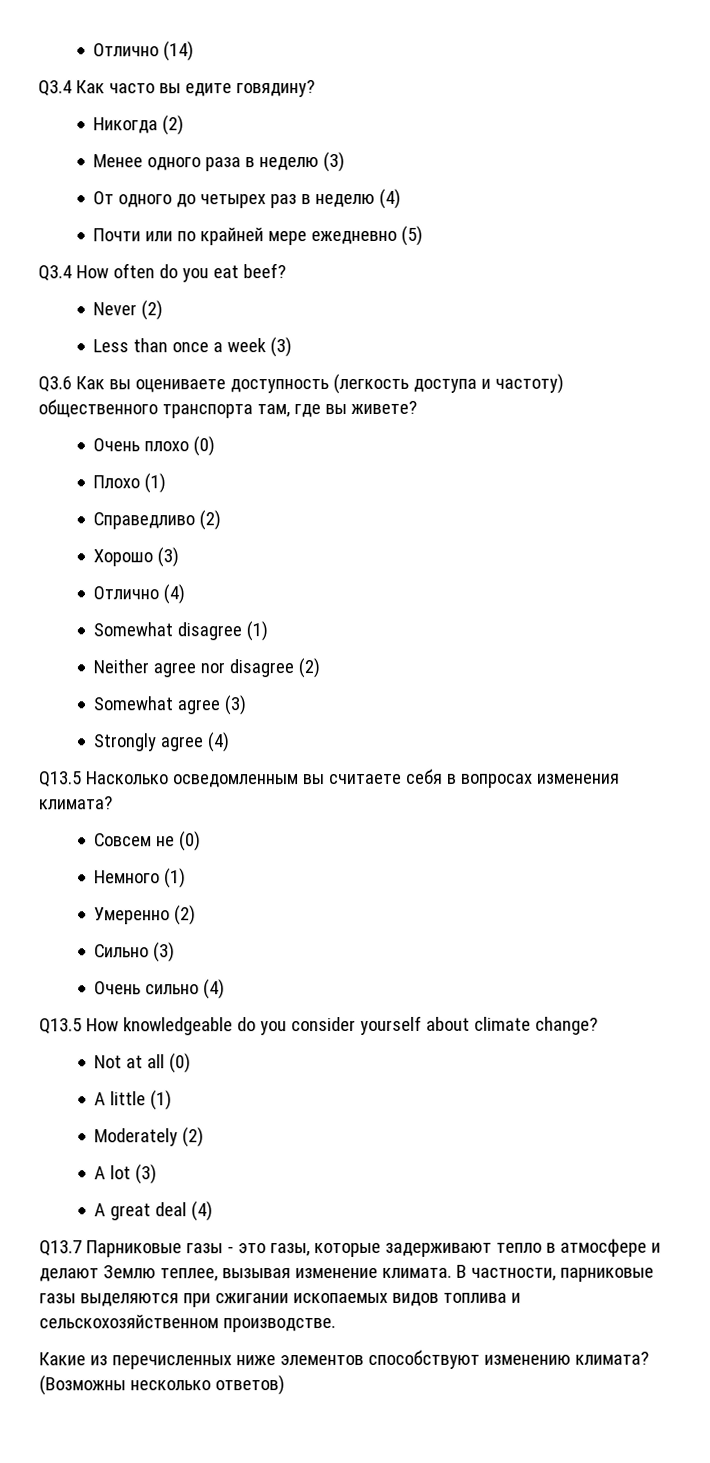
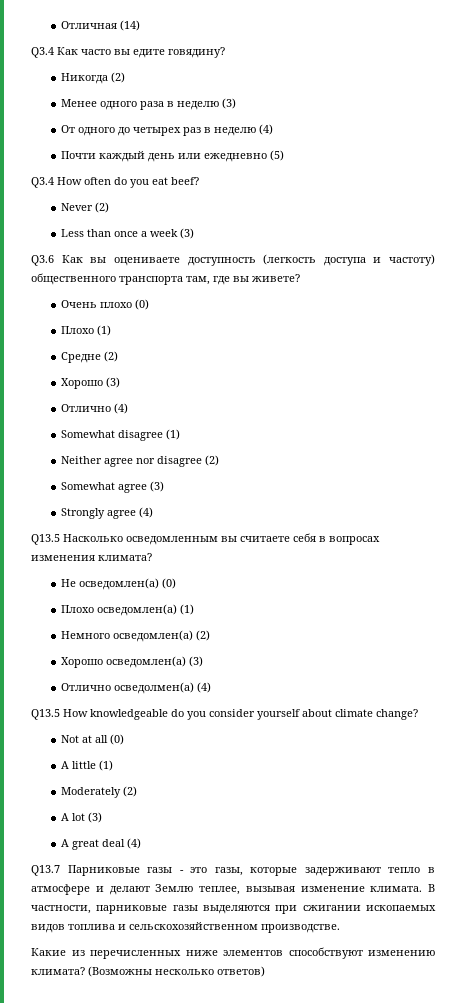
[93,43,160,57] Отлично -> [60,21,117,29] Отличная
[145,227,308,246] или по крайней мере -> [98,151,201,162] каждый день или
[93,512,196,530] Справедливо -> [60,352,101,363] Средне
[94,831,202,852] [94,868,187,889] [94,905,197,926] [94,942,176,963] [94,981,200,995] Совсем не (0) // Немного (1) // Умеренно (2) // Сильно (3) // Очень сильно -> [60,578,176,590] [60,604,194,616] [60,630,210,642] [60,656,203,668] [60,682,194,694] Не осведомлен(а) (0) // Плохо осведомлен(а) (1) // Немного осведомлен(а) (2) // Хорошо осведомлен(а) (3) // Отлично осведолмен(а)

